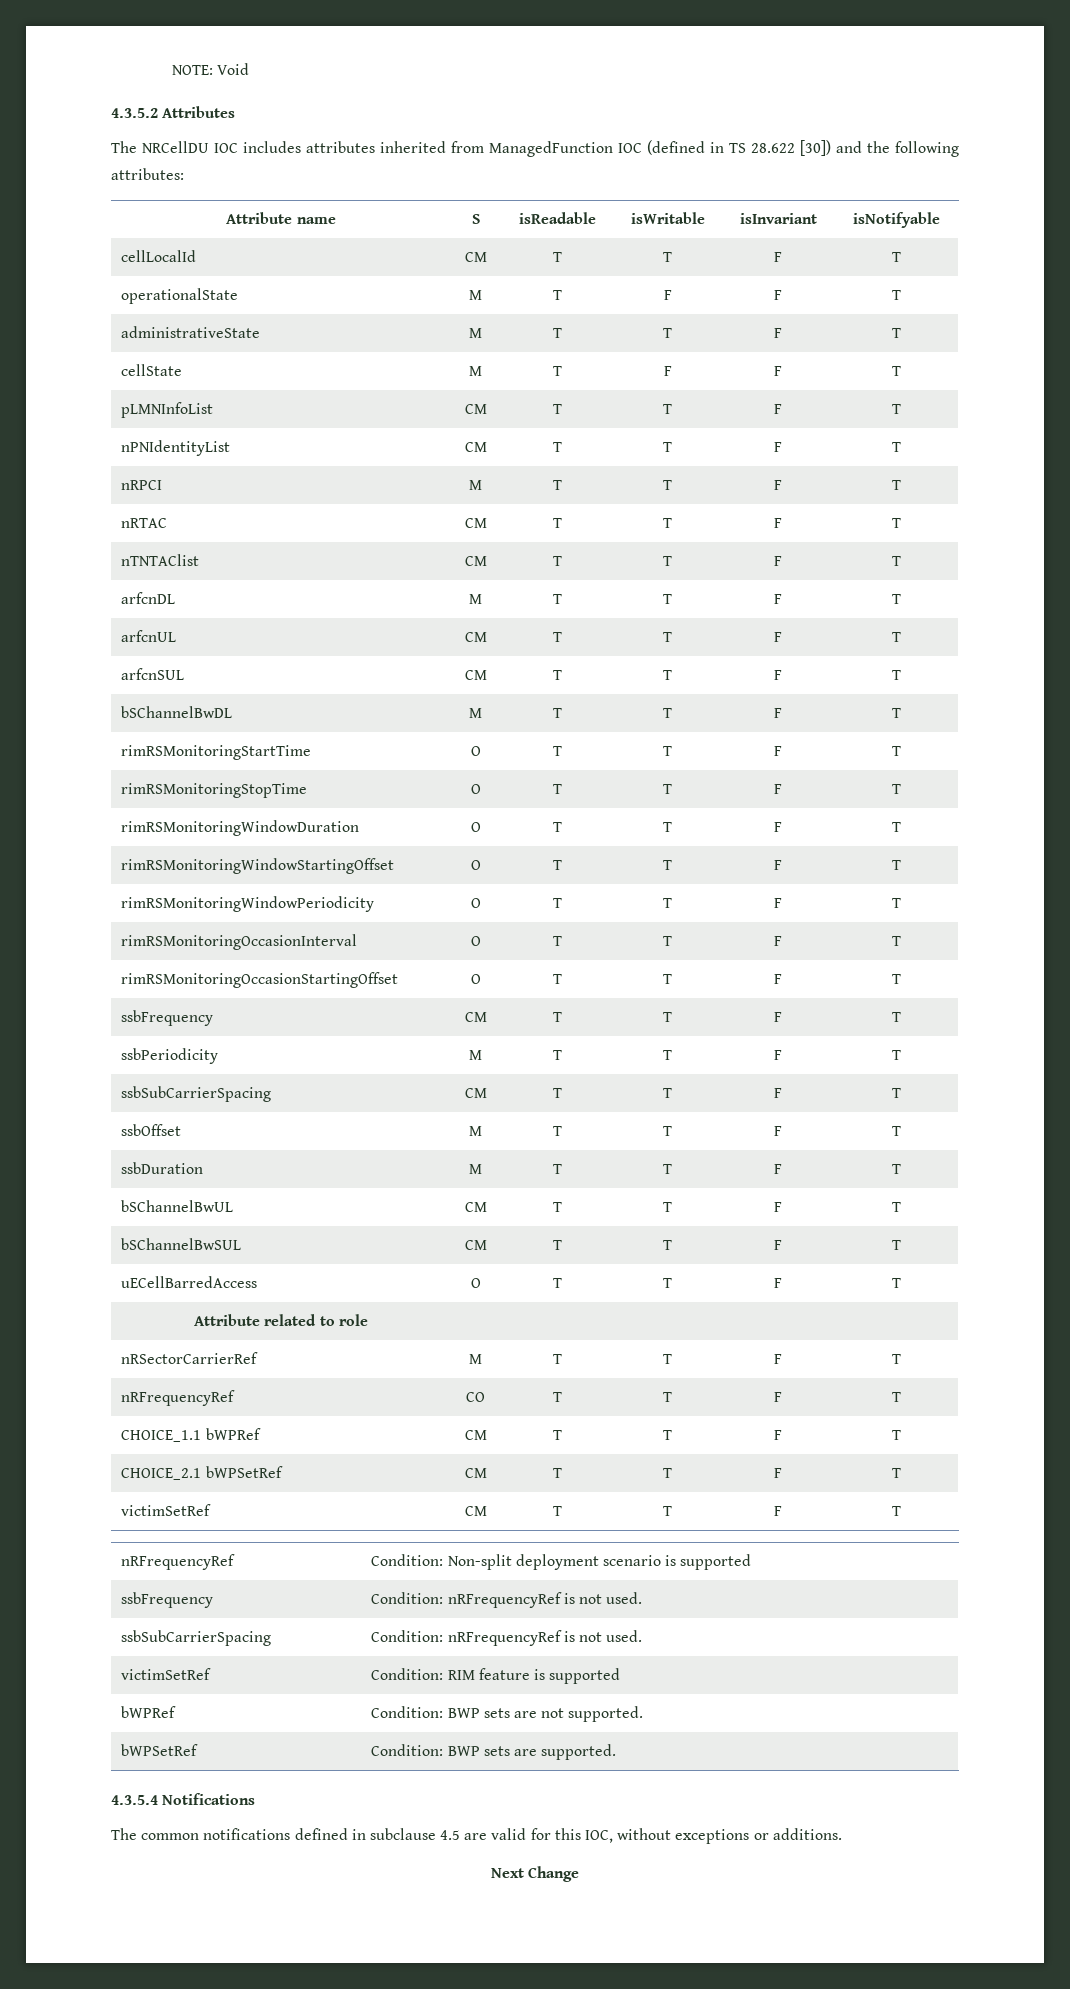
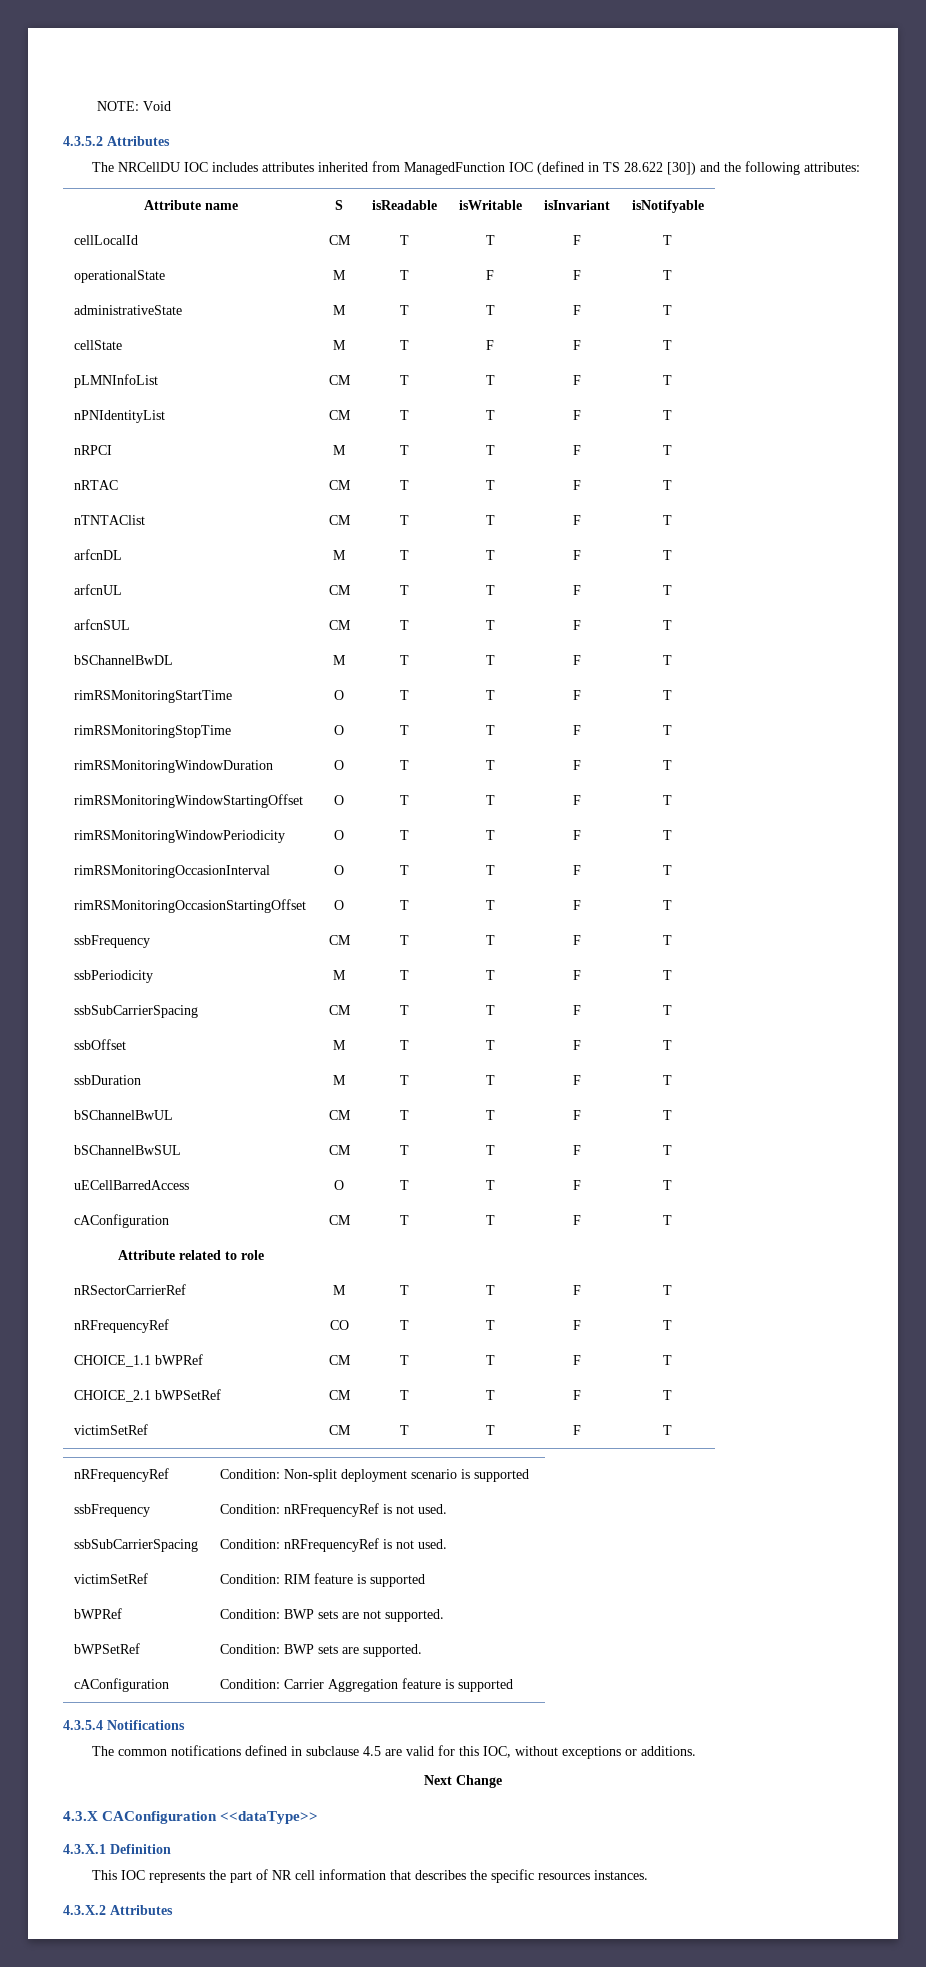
(901, 1283) none -> [73,1214,169,1228] [328,1215,351,1225] [399,1215,409,1225] [485,1215,495,1225] [572,1215,581,1225] [663,1215,672,1225] // cAConfiguration | CM | T | T | F | T
(617, 1752) none -> [73,1678,169,1692] [219,1678,513,1692] // cAConfiguration | Condition: Carrier Aggregation feature is supported
(580, 1874) none -> [63,1811,319,1824] [63,1844,171,1854] [91,1869,648,1883] [63,1905,173,1915] // 4.3.X CAConfiguration <<dataType>> // 4.3.X.1 Definition // This IOC represents the part of NR cell information that describes the specific resources instances. // 4.3.X.2 Attributes

